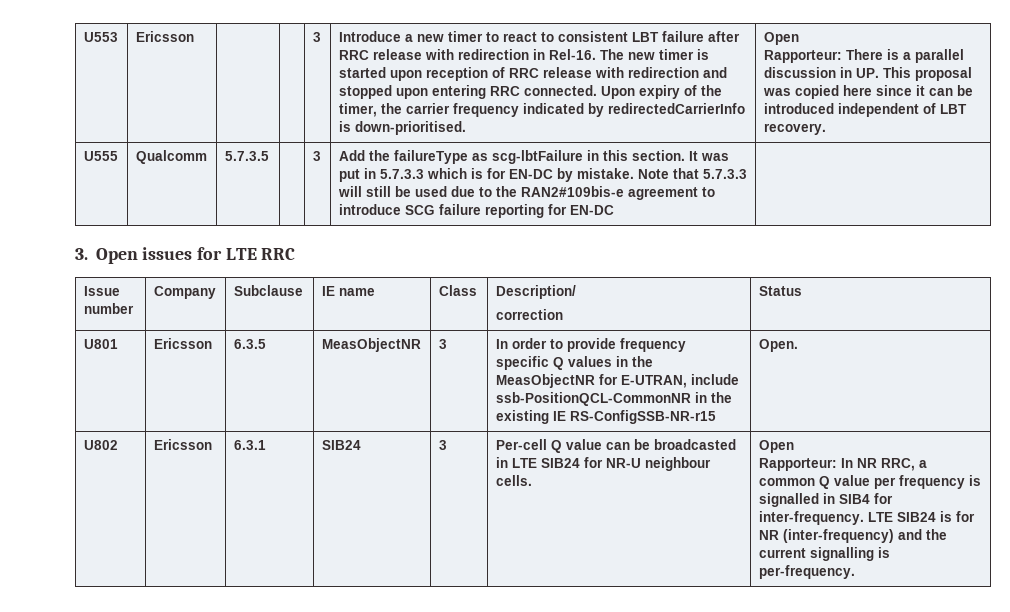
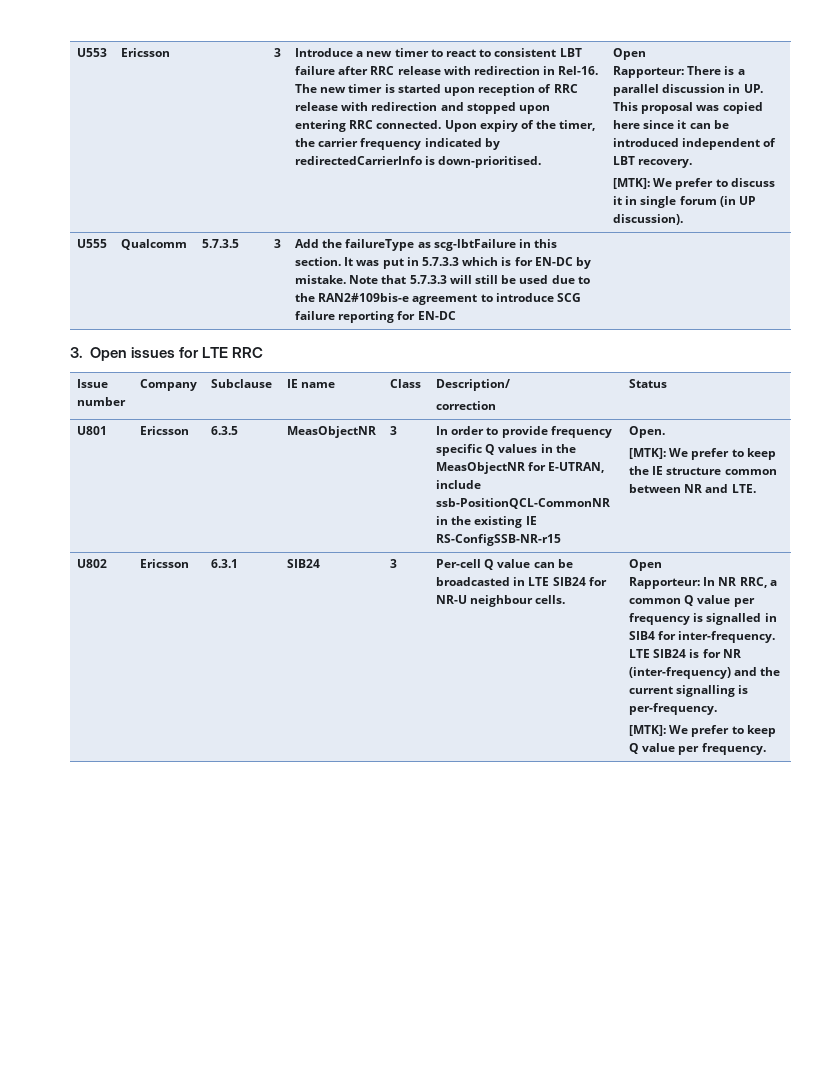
(826, 129) none -> [612,178,775,190] [612,196,756,208] [612,214,683,225] // [MTK]: We prefer to discuss it in single forum (in UP discussion).
(798, 345) none -> [628,448,776,460] [628,466,777,475] [628,484,756,493] // [MTK]: We prefer to keep the IE structure common between NR and LTE.
(855, 572) none -> [628,725,776,737] [628,743,766,755] // [MTK]: We prefer to keep Q value per frequency.

